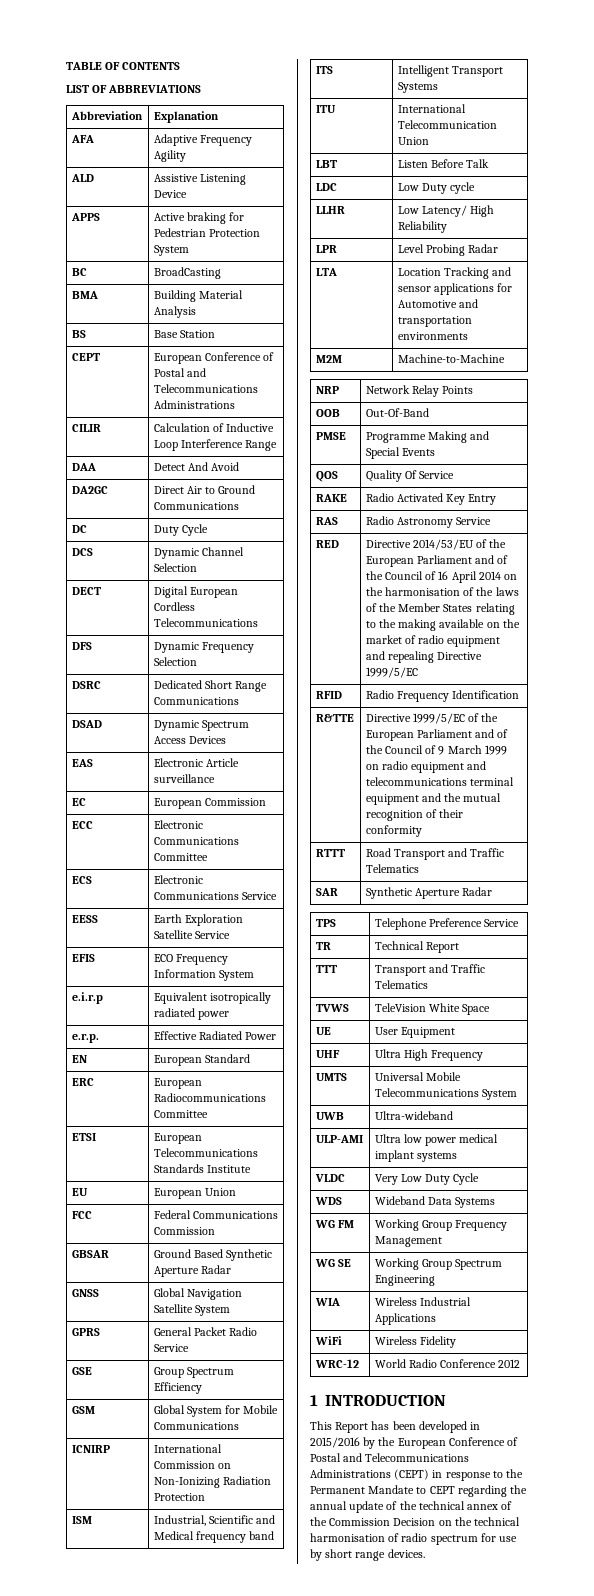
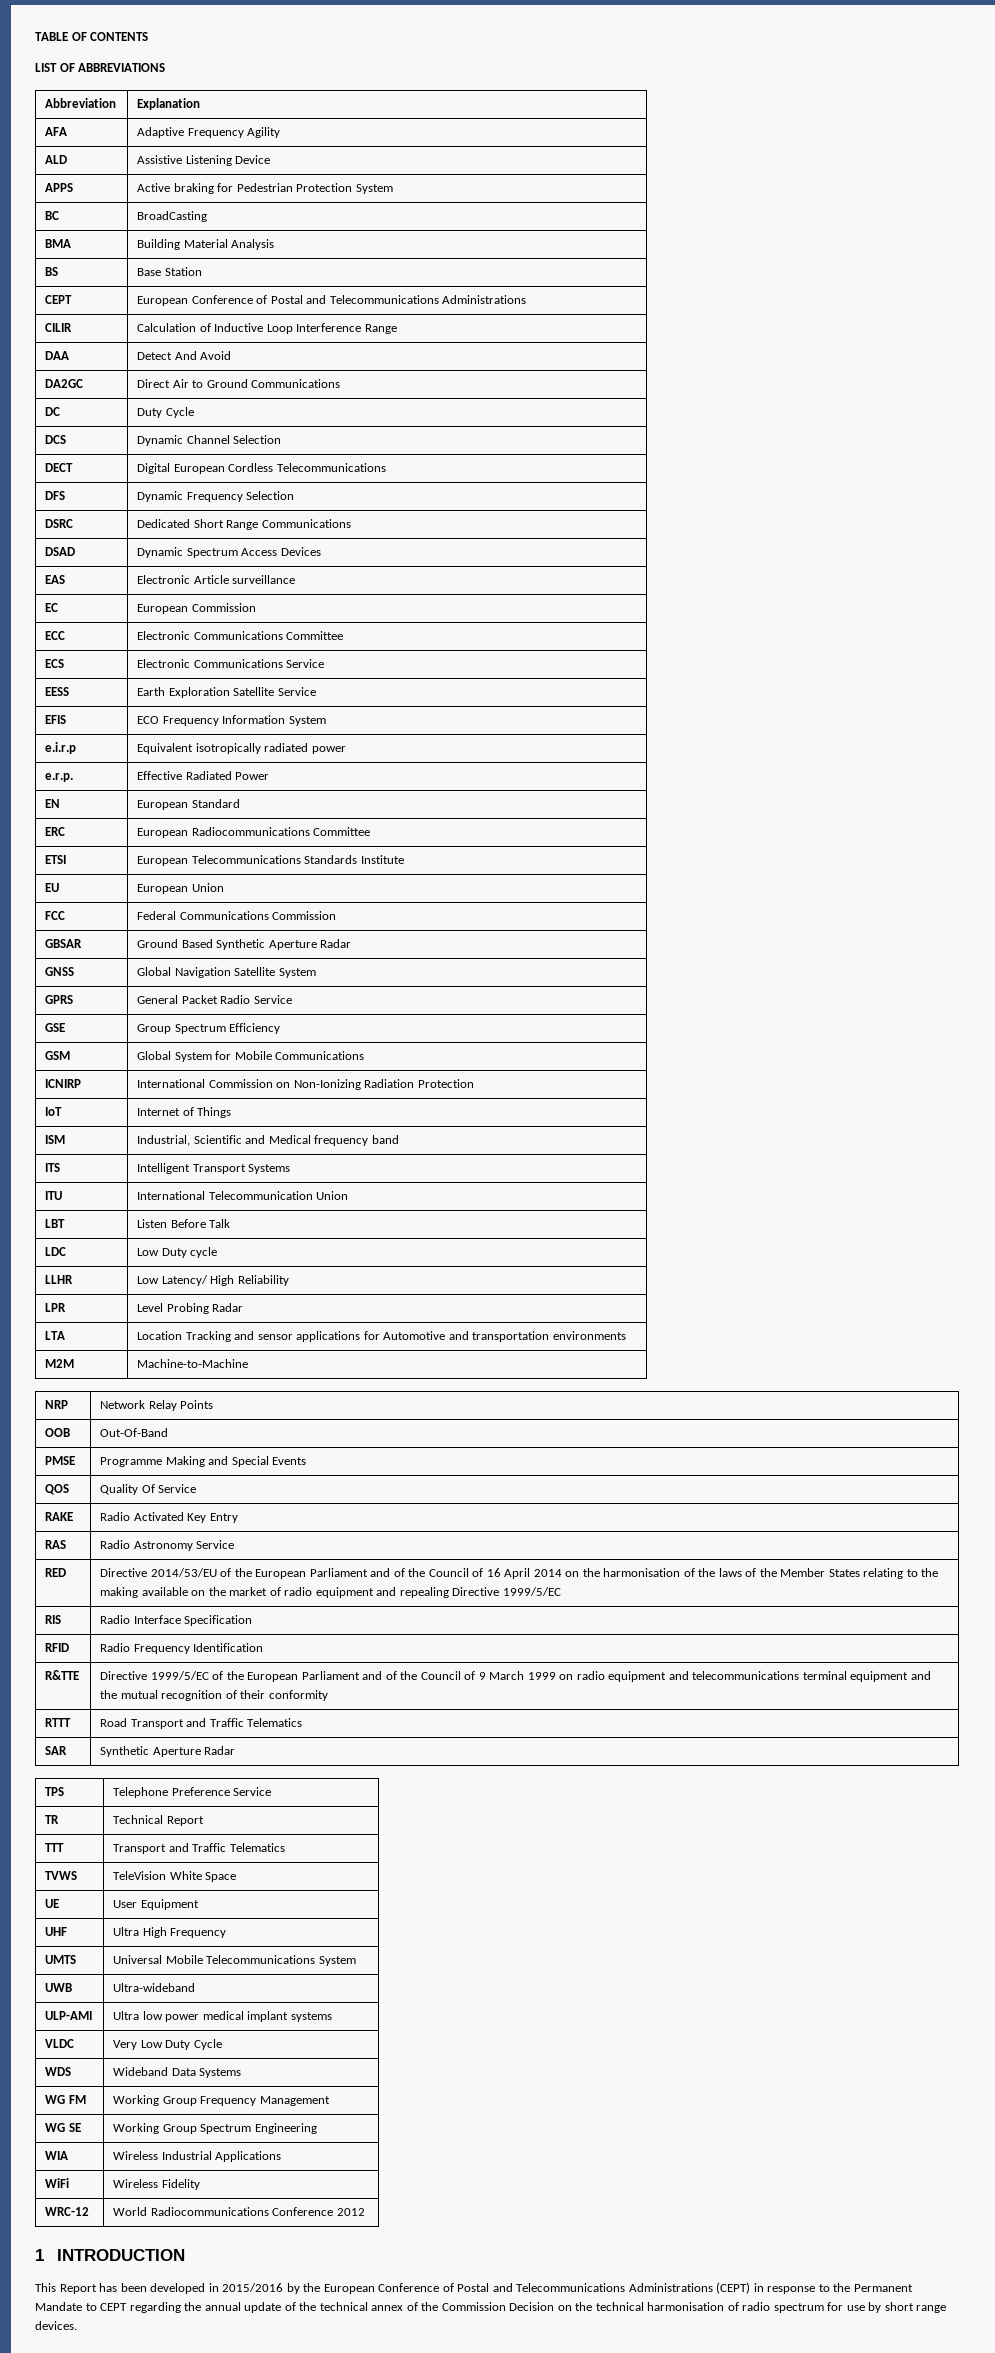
(205, 1497) none -> [45,1107,63,1116] [137,1107,232,1118] // IoT | Internet of Things
(418, 672) none -> [45,1615,62,1624] [100,1615,253,1626] // RIS | Radio Interface Specification
[408,1359,437,1368] Radio -> [150,2207,269,2216] Radiocommunications

